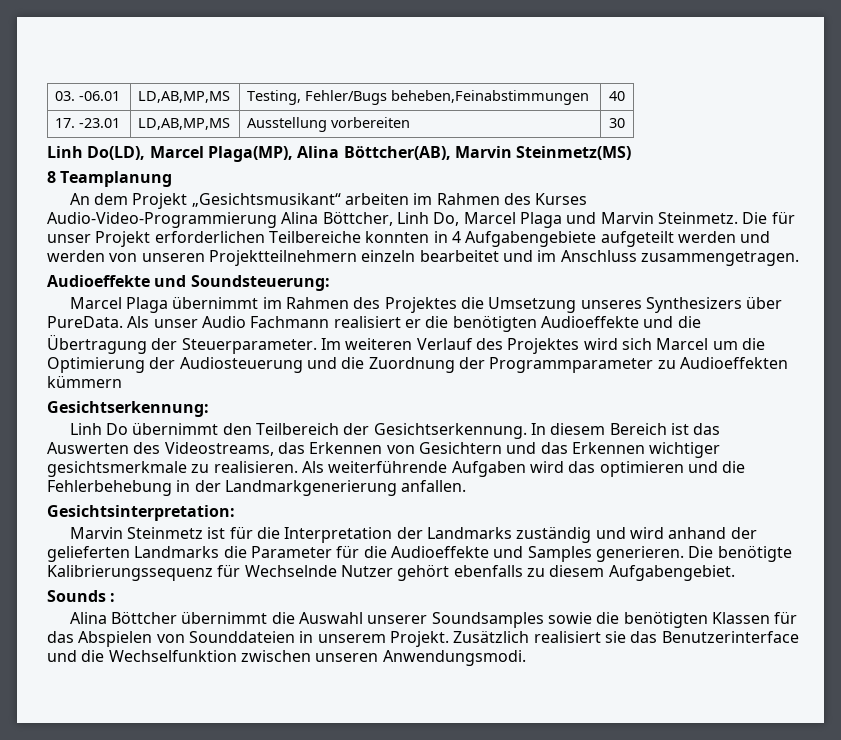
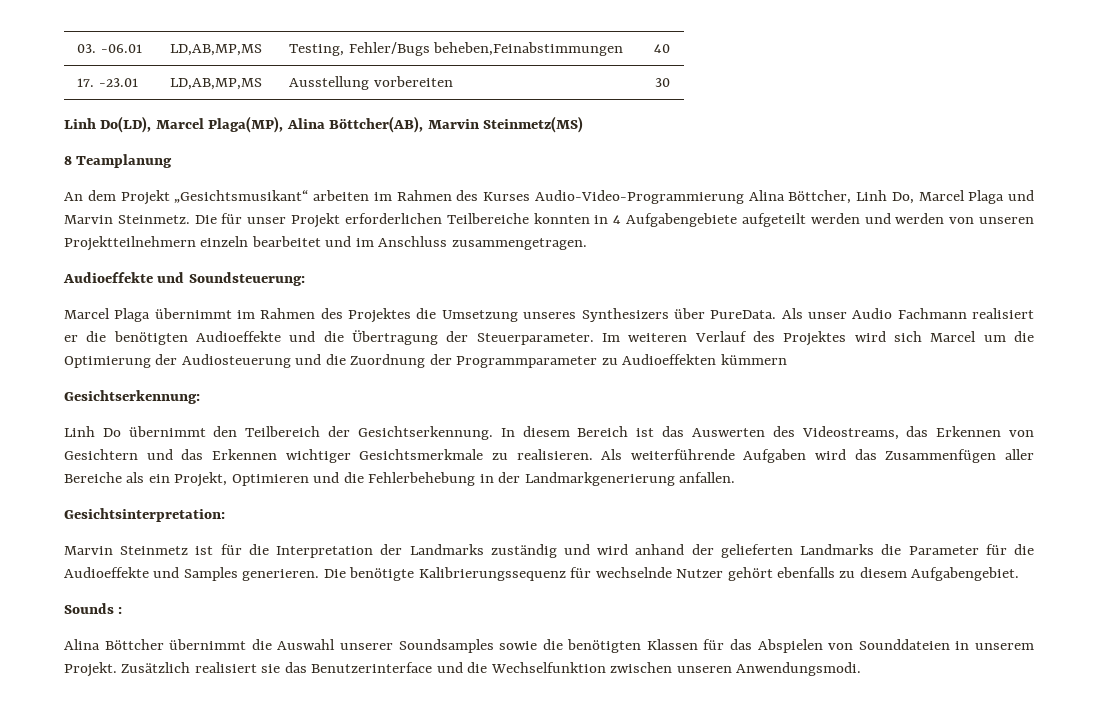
[47,461,187,477] gesichtsmerkmale -> [359,449,484,460] Gesichtsmerkmale
[599,461,684,477] optimieren -> [885,449,1034,463] [64,472,309,487] Zusammenfügen aller Bereiche als ein Projekt, Optimieren
[244,565,337,577] Wechselnde -> [595,567,672,578] wechselnde

